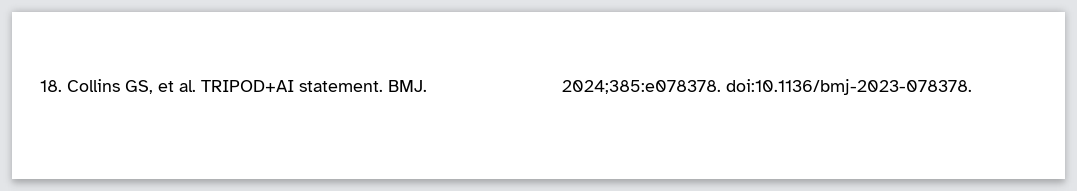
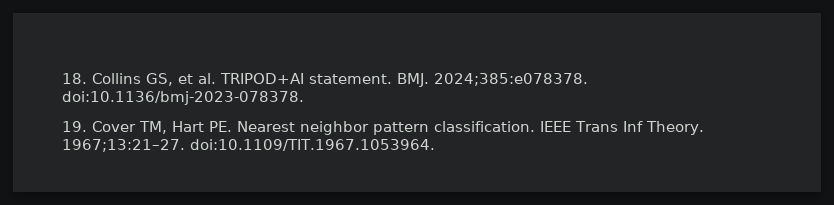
(972, 87) none -> [62,121,704,135] [62,139,435,152] // 19. Cover TM, Hart PE. Nearest neighbor pattern classification. IEEE Trans Inf Theory. 1967;13:21–27. doi:10.1109/TIT.1967.1053964.

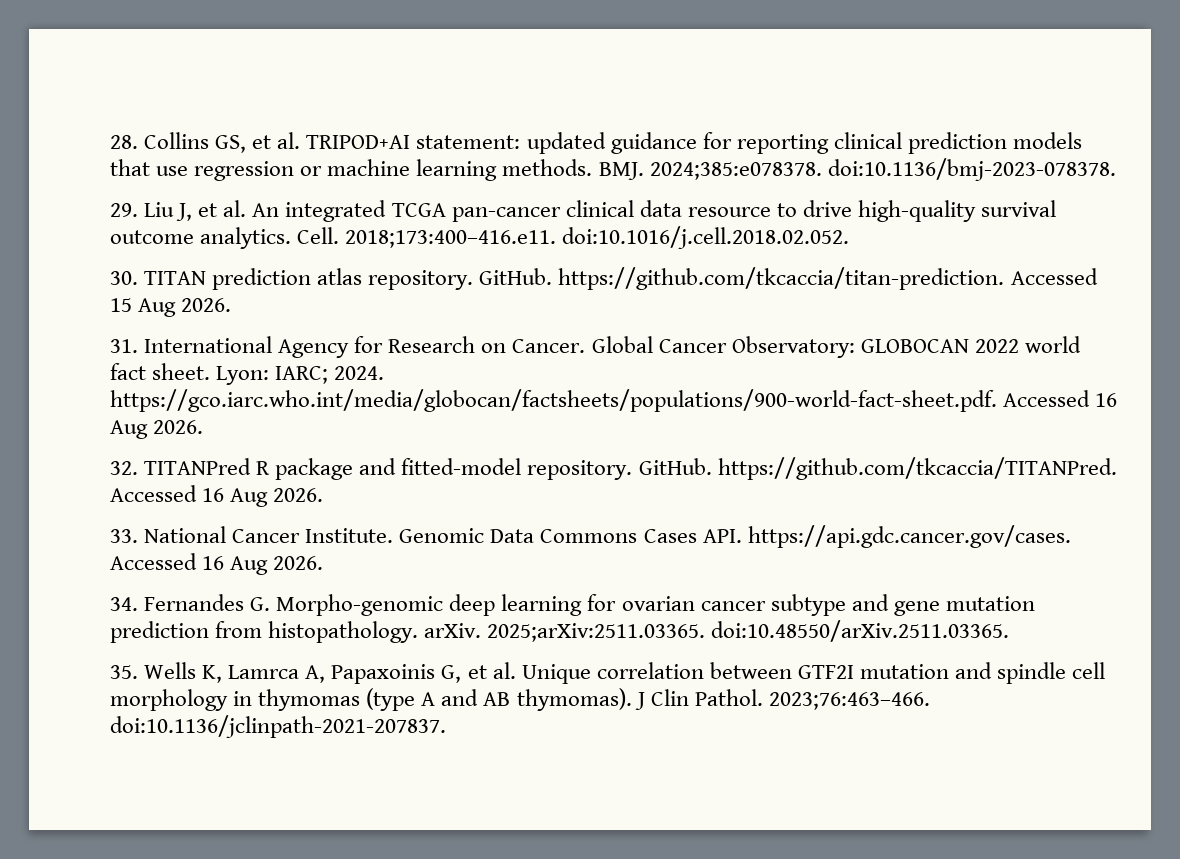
[62,73,87,84] 18. -> [110,135,138,149] 28.
[309,73,588,87] [62,91,304,105] [62,121,704,135] [62,139,435,152] statement. BMJ. 2024;385:e078378. doi:10.1136/bmj-2023-078378. // 19. Cover TM, Hart PE. Nearest neighbor pattern classification. IEEE Trans Inf Theory. 1967;13:21–27. doi:10.1109/TIT.1967.1053964. -> [416,132,1082,154] [110,158,1116,181] [110,200,1057,222] [110,226,850,249] [110,267,1098,290] [110,298,232,317] [110,336,1081,358] [110,363,385,385] [110,389,1118,412] [110,420,204,439] [110,457,1117,480] [110,485,324,507] [110,525,1071,548] [110,553,324,575] [110,594,1035,616] [110,620,1010,643] [110,662,1106,684] [110,688,930,711] [110,715,446,738] statement: updated guidance for reporting clinical prediction models that use regression or machine learning methods. BMJ. 2024;385:e078378. doi:10.1136/bmj-2023-078378. // 29. Liu J, et al. An integrated TCGA pan-cancer clinical data resource to drive high-quality survival outcome analytics. Cell. 2018;173:400–416.e11. doi:10.1016/j.cell.2018.02.052. // 30. TITAN prediction atlas repository. GitHub. https://github.com/tkcaccia/titan-prediction. Accessed 15 Aug 2026. // 31. International Agency for Research on Cancer. Global Cancer Observatory: GLOBOCAN 2022 world fact sheet. Lyon: IARC; 2024. https://gco.iarc.who.int/media/globocan/factsheets/populations/900-world-fact-sheet.pdf. Accessed 16 Aug 2026. // 32. TITANPred R package and fitted-model repository. GitHub. https://github.com/tkcaccia/TITANPred. Accessed 16 Aug 2026. // 33. National Cancer Institute. Genomic Data Commons Cases API. https://api.gdc.cancer.gov/cases. Accessed 16 Aug 2026. // 34. Fernandes G. Morpho-genomic deep learning for ovarian cancer subtype and gene mutation prediction from histopathology. arXiv. 2025;arXiv:2511.03365. doi:10.48550/arXiv.2511.03365. // 35. Wells K, Lamrca A, Papaxoinis G, et al. Unique correlation between GTF2I mutation and spindle cell morphology in thymomas (type A and AB thymomas). J Clin Pathol. 2023;76:463–466. doi:10.1136/jclinpath-2021-207837.

